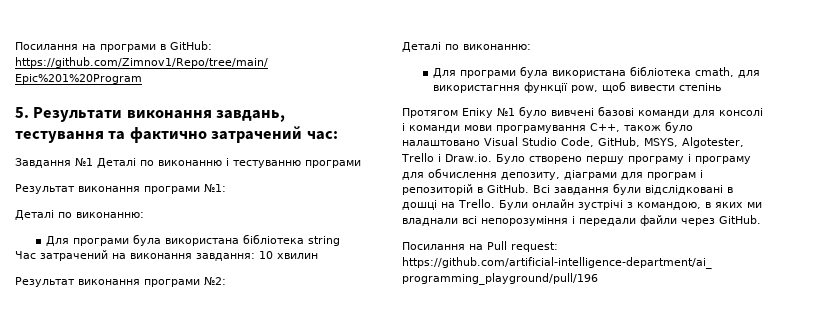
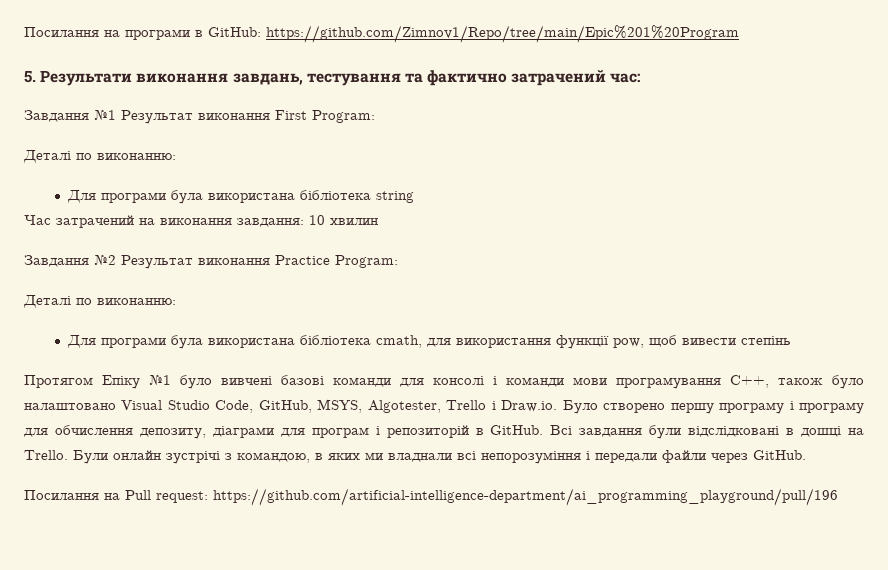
[97,158,361,168] [15,184,226,194] Деталі по виконанню і тестуванню програми // Результат виконання програми №1: -> [121,110,375,124] Результат виконання First Program:
[15,277,226,287] Результат виконання програми №2: -> [24,255,398,269] Завдання №2 Результат виконання Practice Program:
[432,85,520,93] використагння -> [455,338,551,348] використання

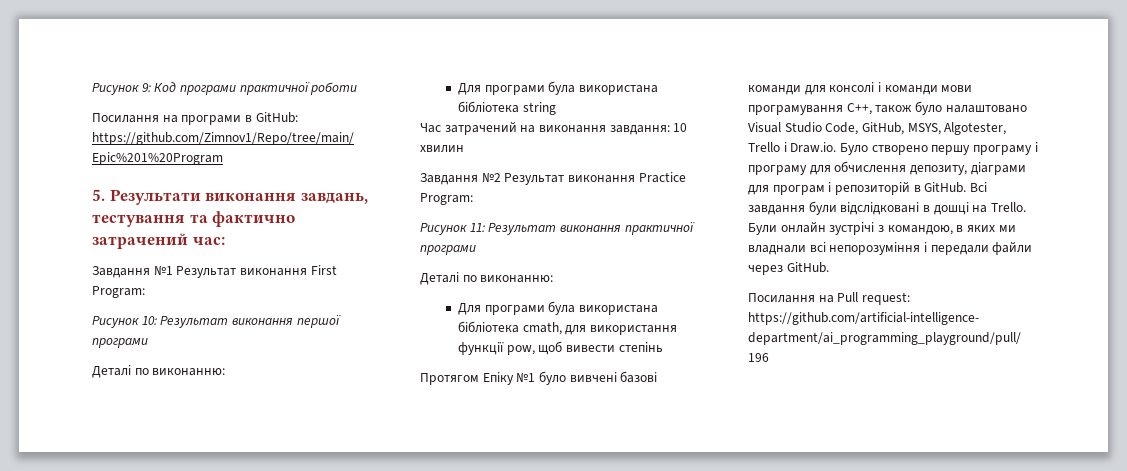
(24, 32) none -> [92,82,358,95] Рисунок 9: Код програми практичної роботи //
(375, 116) none -> [92,315,341,328] [92,338,148,348] // Рисунок 10: Результат виконання першої програми
(398, 261) none -> [420,222,695,235] [420,245,476,255] // Рисунок 11: Результат виконання практичної програми

